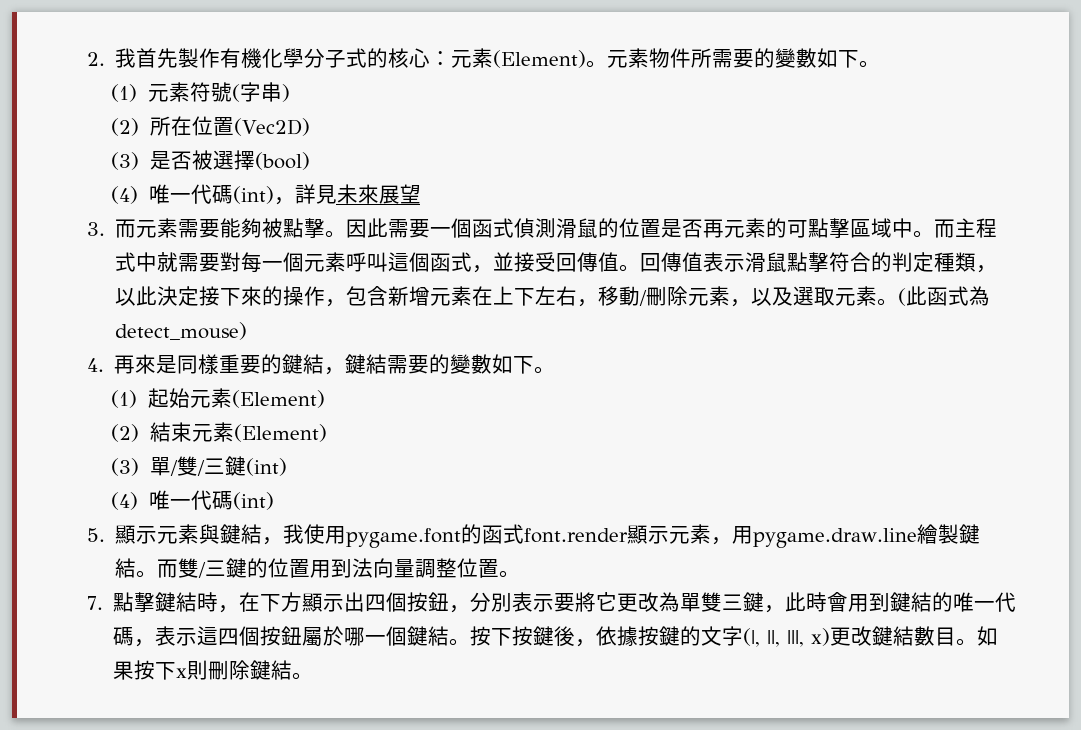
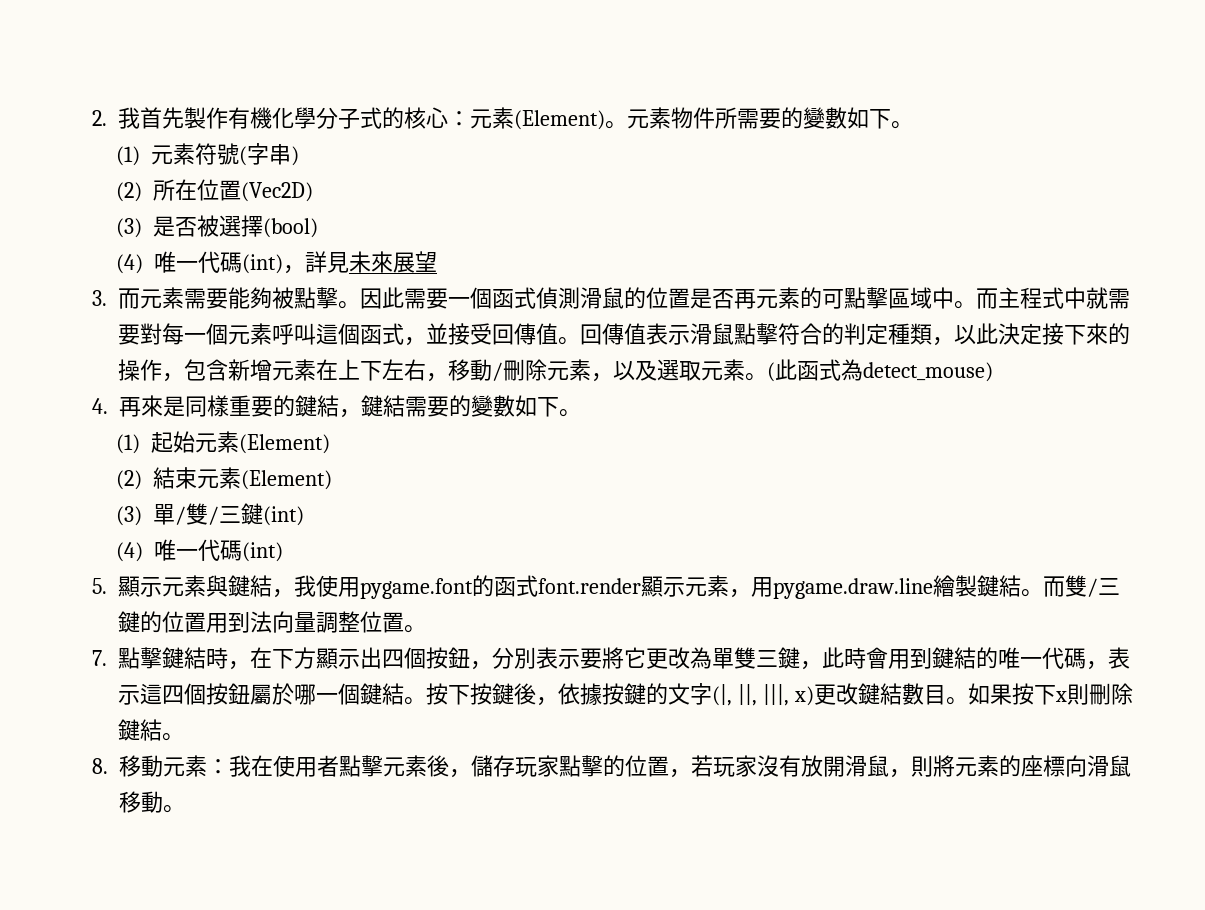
(314, 676) none -> [92,755,1132,778] [119,791,186,813] // 8.移動元素：我在使用者點擊元素後，儲存玩家點擊的位置，若玩家沒有放開滑鼠，則將元素的座標向滑鼠移動。

